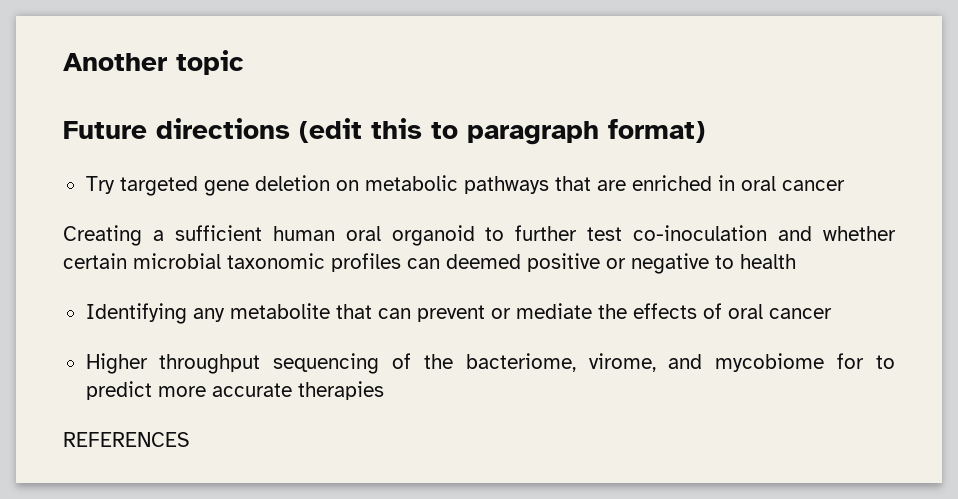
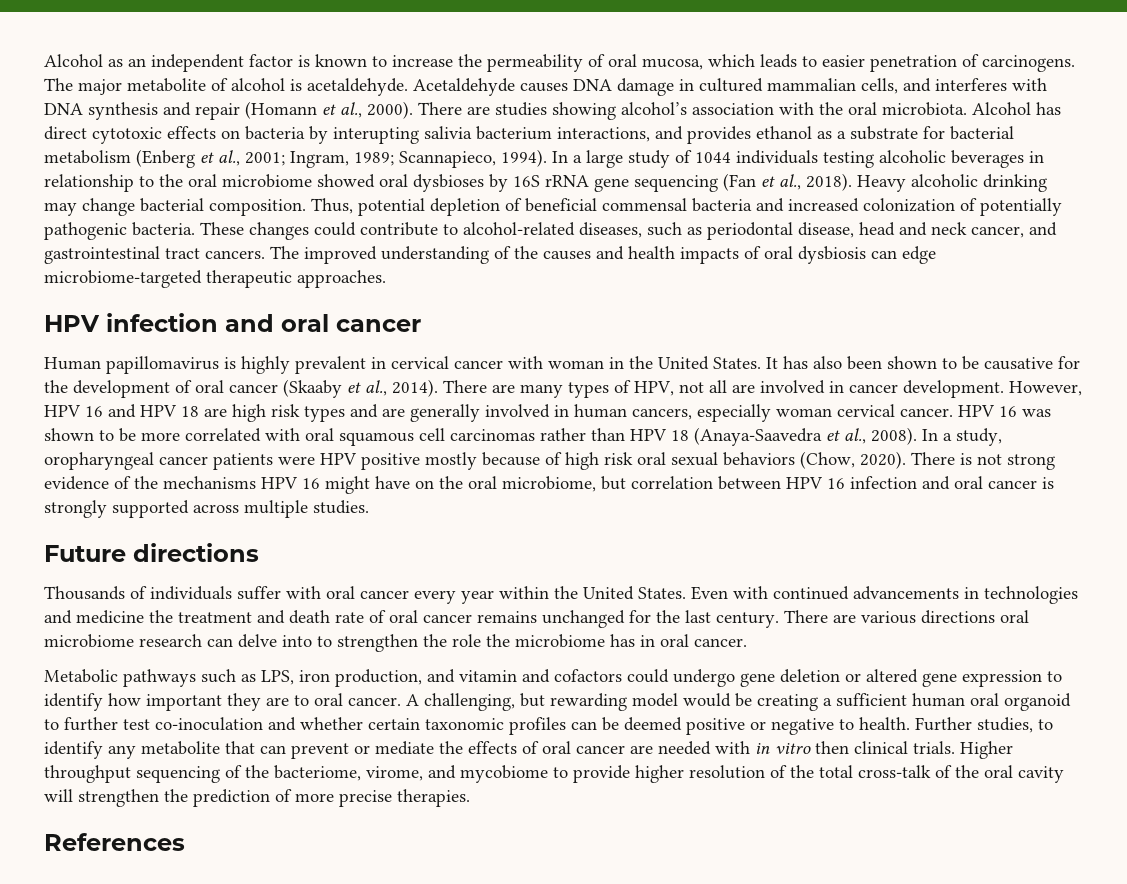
[63,50,244,75] [63,118,705,145] [85,175,845,196] [63,225,142,246] Another topic // Future directions (edit this to paragraph format) // Try targeted gene deletion on metabolic pathways that are enriched in oral cancer // Creating -> [44,54,1075,72] [44,78,1047,96] [44,101,1061,120] [44,126,1014,144] [44,149,1044,168] [44,173,1047,192] [44,198,1062,216] [44,222,1057,240] [44,246,936,264] [44,270,386,288] [44,313,421,332] [44,356,1080,374] [44,379,1082,398] [44,404,1051,422] [44,427,1002,446] [44,451,1055,470] [44,476,1054,494] [44,500,369,518] [44,543,259,562] [44,586,1078,604] [44,610,1029,628] [44,634,747,652] [44,669,1062,687] [44,693,818,711] Alcohol as an independent factor is known to increase the permeability of oral mucosa, which leads to easier penetration of carcinogens. The major metabolite of alcohol is acetaldehyde. Acetaldehyde causes DNA damage in cultured mammalian cells, and interferes with DNA synthesis and repair (Homann et al., 2000). There are studies showing alcohol’s association with the oral microbiota. Alcohol has direct cytotoxic effects on bacteria by interupting salivia bacterium interactions, and provides ethanol as a substrate for bacterial metabolism (Enberg et al., 2001; Ingram, 1989; Scannapieco, 1994). In a large study of 1044 individuals testing alcoholic beverages in relationship to the oral microbiome showed oral dysbioses by 16S rRNA gene sequencing (Fan et al., 2018). Heavy alcoholic drinking may change bacterial composition. Thus, potential depletion of beneficial commensal bacteria and increased colonization of potentially pathogenic bacteria. These changes could contribute to alcohol-related diseases, such as periodontal disease, head and neck cancer, and gastrointestinal tract cancers. The improved understanding of the causes and health impacts of oral dysbiosis can edge microbiome-targeted therapeutic approaches. // HPV infection and oral cancer // Human papillomavirus is highly prevalent in cervical cancer with woman in the United States. It has also been shown to be causative for the development of oral cancer (Skaaby et al., 2014). There are many types of HPV, not all are involved in cancer development. However, HPV 16 and HPV 18 are high risk types and are generally involved in human cancers, especially woman cervical cancer. HPV 16 was shown to be more correlated with oral squamous cell carcinomas rather than HPV 18 (Anaya-Saavedra et al., 2008). In a study, oropharyngeal cancer patients were HPV positive mostly because of high risk oral sexual behaviors (Chow, 2020). There is not strong evidence of the mechanisms HPV 16 might have on the oral microbiome, but correlation between HPV 16 infection and oral cancer is strongly supported across multiple studies. // Future directions // Thousands of individuals suffer with oral cancer every year within the United States. Even with continued advancements in technologies and medicine the treatment and death rate of oral cancer remains unchanged for the last century. There are various directions oral microbiome research can delve into to strengthen the role the microbiome has in oral cancer. // Metabolic pathways such as LPS, iron production, and vitamin and cofactors could undergo gene deletion or altered gene expression to identify how important they are to oral cancer. A challenging, but rewarding model would be creating
[133,253,221,269] microbial -> (420, 724) none
(440, 263) none -> [602,717,619,731] be
[740,254,796,269] [85,303,187,324] health // Identifying -> [859,717,1053,733] [44,741,103,759] health. Further studies, to identify
(832, 313) // -> [630,741,955,755] are needed with in vitro then clinical trials.
[837,353,896,369] [85,381,384,400] [63,432,190,447] for to predict more accurate therapies // REFERENCES -> [553,765,1064,783] [44,789,470,807] [44,833,185,851] to provide higher resolution of the total cross-talk of the oral cavity will strengthen the prediction of more precise therapies. // References

